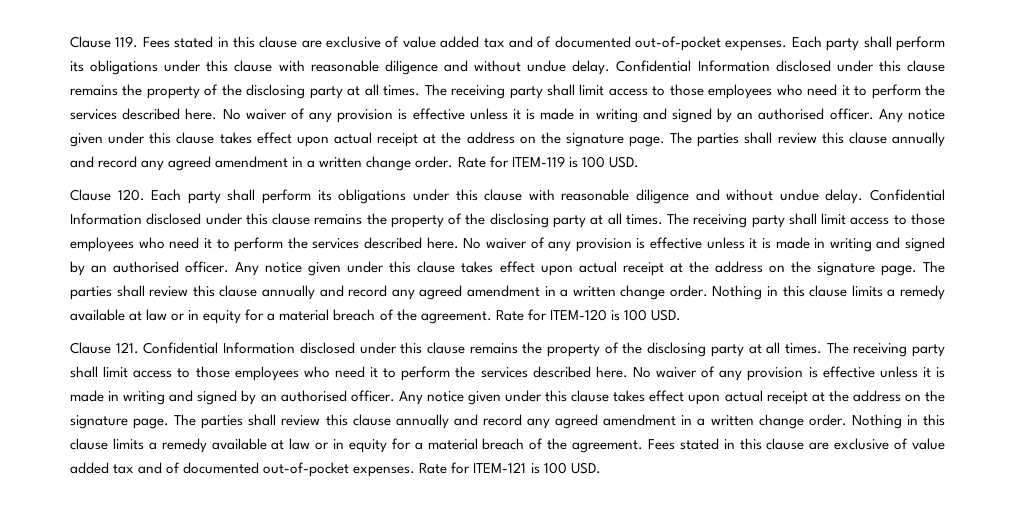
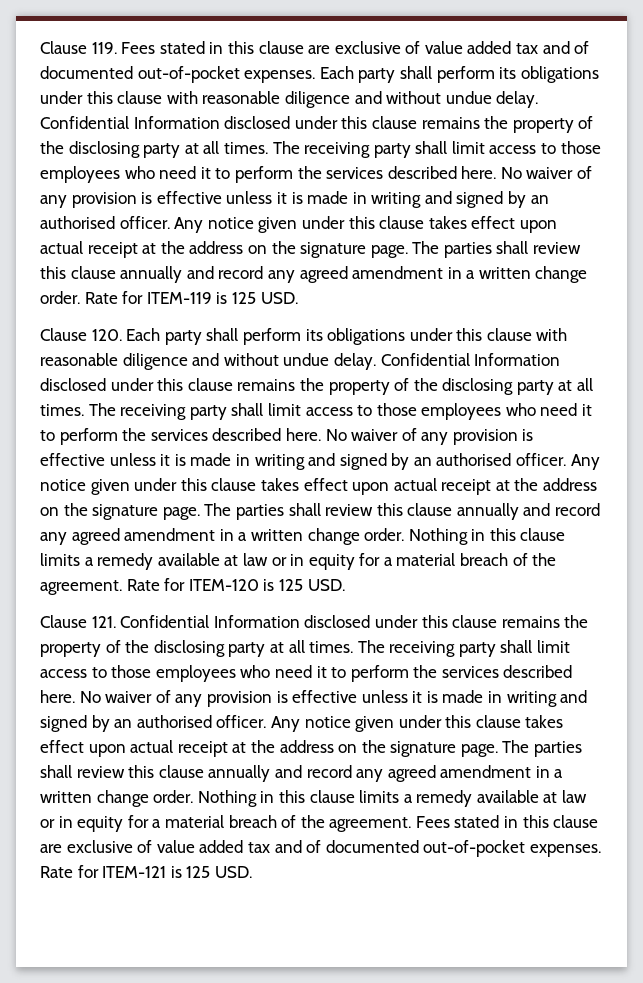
[581,156,605,168] 100 -> [231,292,256,304] 125
[623,309,647,321] 100 -> [278,579,303,591] 125
[543,462,567,474] 100 -> [186,866,211,878] 125

